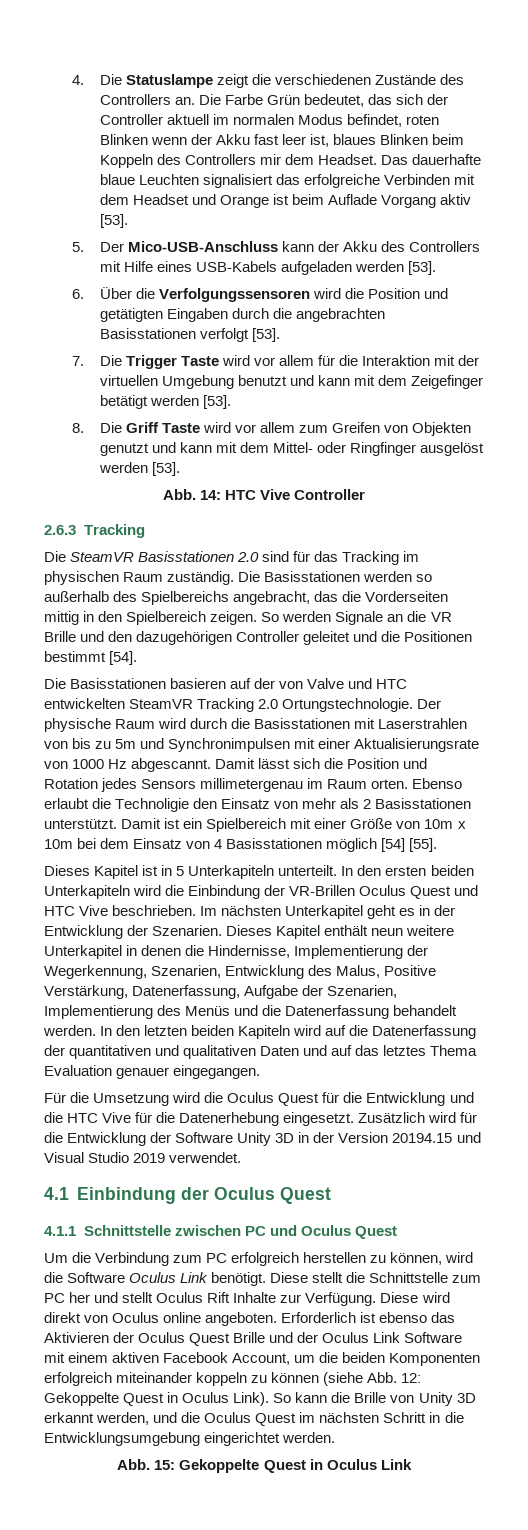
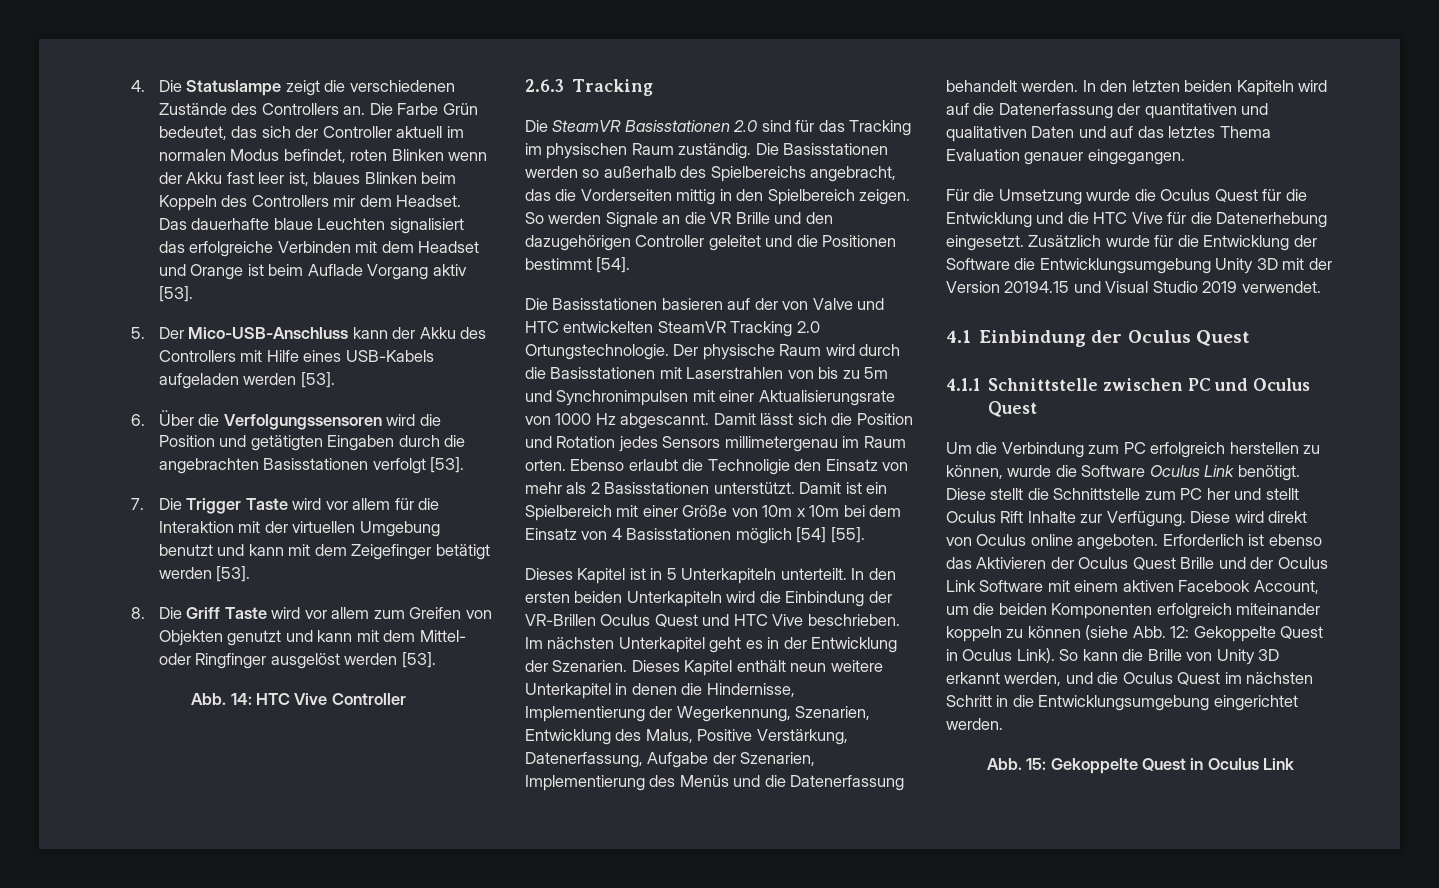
[172,1092,201,1103] wird -> [1086,189,1131,201] wurde
[428,1112,457,1123] wird -> [1105,235,1150,247] wurde
[237,1132,310,1146] Unity 3D in -> [1014,258,1305,274] die Entwicklungsumgebung Unity 3D mit
[445,1252,474,1263] wird -> [1007,465,1052,477] wurde

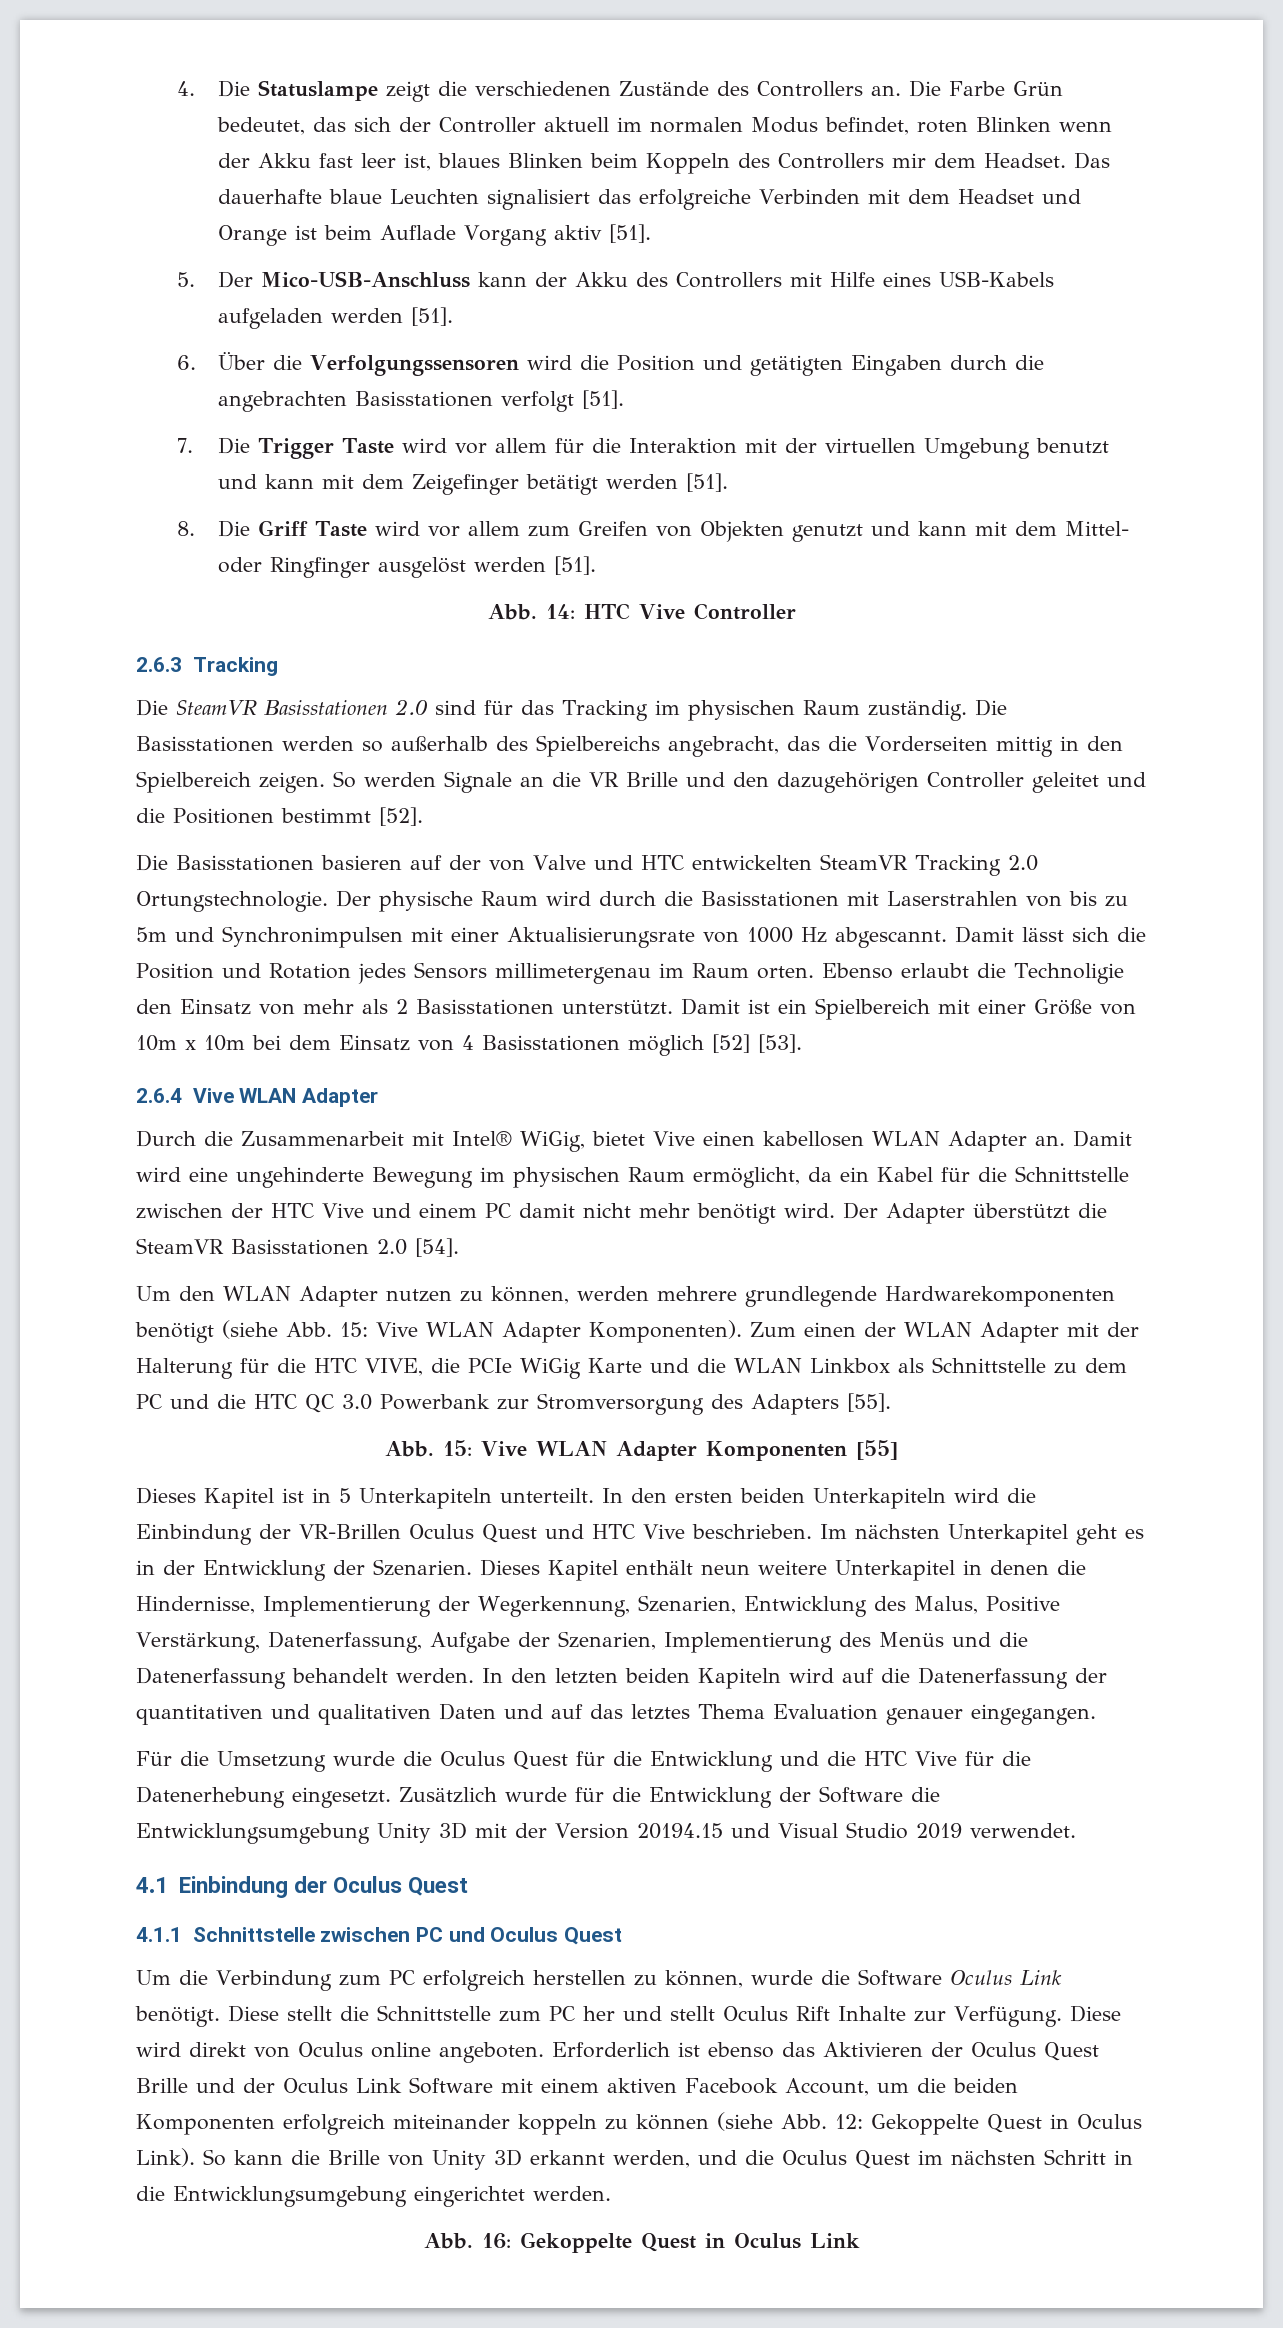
[158,286,193,302] [53]. -> [609,224,652,243] [51].
[300,372,335,388] [53]. -> [411,307,454,326] [51].
[430,457,465,473] [53]. -> [582,390,625,409] [51].
[216,566,251,582] [53]. -> [686,473,729,492] [51].
[401,652,436,668] [53]. -> [554,556,597,575] [51].
[596,257,631,273] [54]. -> [378,807,423,826] [52].
[796,527,865,543] [54] [55]. -> [712,1034,802,1053] [136,1088,379,1107] [136,1130,1132,1152] [136,1166,1129,1188] [136,1202,1107,1224] [136,1238,459,1257] [136,1286,1115,1307] [135,1320,1139,1343] [136,1357,1127,1379] [136,1393,891,1415] [385,1440,898,1461] [52] [53]. // 2.6.4 Vive WLAN Adapter // Durch die Zusammenarbeit mit Intel® WiGig, bietet Vive einen kabellosen WLAN Adapter an. Damit wird eine ungehinderte Bewegung im physischen Raum ermöglicht, da ein Kabel für die Schnittstelle zwischen der HTC Vive und einem PC damit nicht mehr benötigt wird. Der Adapter überstützt die SteamVR Basisstationen 2.0 [54]. // Um den WLAN Adapter nutzen zu können, werden mehrere grundlegende Hardwarekomponenten benötigt (siehe Abb. 15: Vive WLAN Adapter Komponenten). Zum einen der WLAN Adapter mit der Halterung für die HTC VIVE, die PCIe WiGig Karte und die WLAN Linkbox als Schnittstelle zu dem PC und die HTC QC 3.0 Powerbank zur Stromversorgung des Adapters [55]. // Abb. 15: Vive WLAN Adapter Komponenten [55]
[1026,758,1047,770] 15: -> [481,2233,511,2249] 16:

